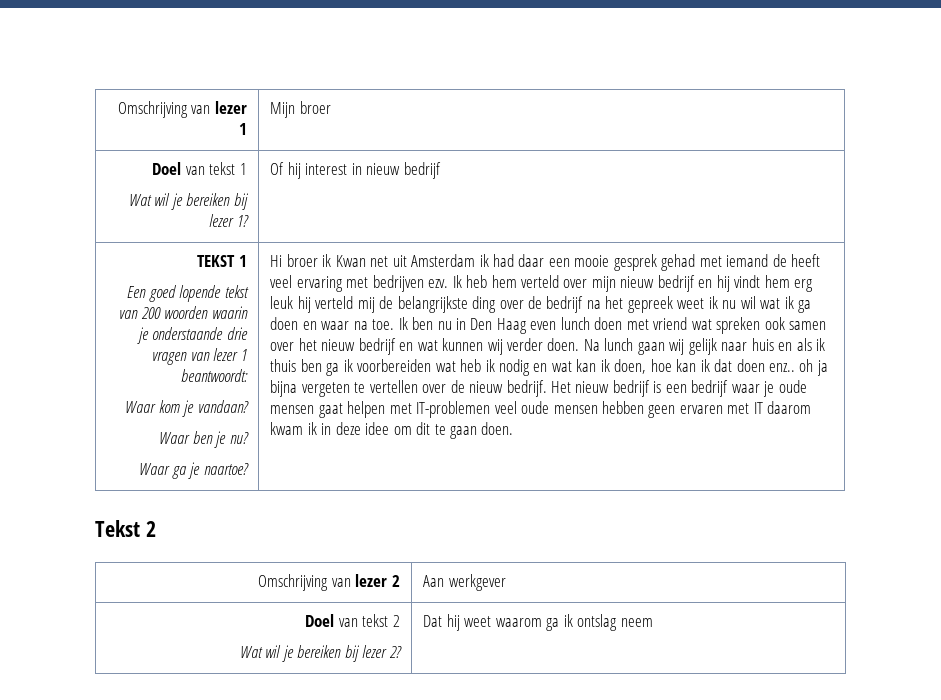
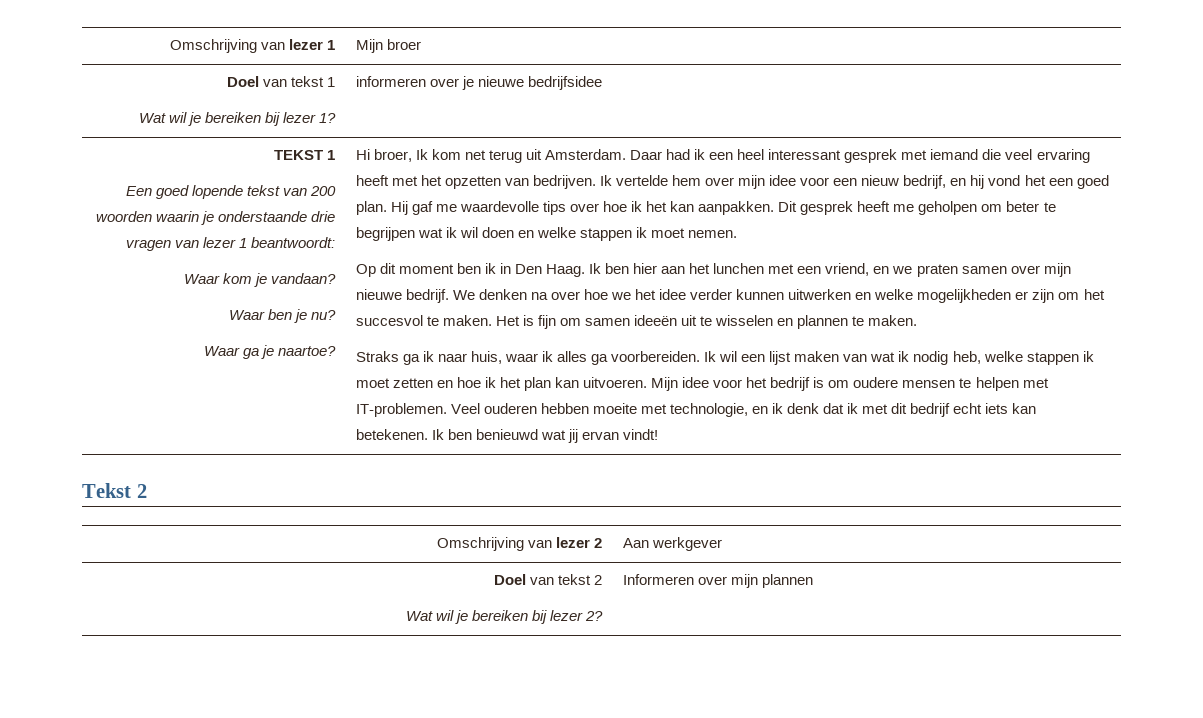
[270,162,441,179] Of hij interest in nieuw bedrijf -> [355,76,602,90] informeren over je nieuwe bedrijfsidee
[286,254,821,271] [270,275,814,292] [270,296,812,313] broer ik Kwan net uit Amsterdam ik had daar een mooie gesprek gehad met iemand de heeft veel ervaring met bedrijven ezv. Ik heb hem verteld over mijn nieuw bedrijf en hij vindt hem erg leuk hij verteld mij de belangrijkste ding over de bedrijf na het gepreek weet ik nu wil wat ik ga -> [373,149,1090,163] [355,175,1109,189] [355,201,1056,215] [355,227,478,241] broer, Ik kom net terug uit Amsterdam. Daar had ik een heel interessant gesprek met iemand die veel ervaring heeft met het opzetten van bedrijven. Ik vertelde hem over mijn idee voor een nieuw bedrijf, en hij vond het een goed plan. Hij gaf me waardevolle tips over hoe ik het kan aanpakken. Dit gesprek heeft me geholpen om beter te begrijpen wat ik wil
[321,317,827,334] [270,338,826,355] [270,359,828,376] [270,380,807,397] [270,401,812,418] [270,422,514,439] waar na toe. Ik ben nu in Den Haag even lunch doen met vriend wat spreken ook samen over het nieuw bedrijf en wat kunnen wij verder doen. Na lunch gaan wij gelijk naar huis en als ik thuis ben ga ik voorbereiden wat heb ik nodig en wat kan ik doen, hoe kan ik dat doen enz.. oh ja bijna vergeten te vertellen over de nieuw bedrijf. Het nieuw bedrijf is een bedrijf waar je oude mensen gaat helpen met IT-problemen veel oude mensen hebben geen ervaren met IT daarom kwam ik in deze idee om dit te gaan doen. -> [536,227,738,241] [355,263,1071,277] [355,289,1105,303] [355,315,918,329] [355,351,1094,365] [355,377,1049,391] [355,403,1037,417] [355,429,658,443] welke stappen ik moet nemen. // Op dit moment ben ik in Den Haag. Ik ben hier aan het lunchen met een vriend, en we praten samen over mijn nieuwe bedrijf. We denken na over hoe we het idee verder kunnen uitwerken en welke mogelijkheden er zijn om het succesvol te maken. Het is fijn om samen ideeën uit te wisselen en plannen te maken. // Straks ga ik naar huis, waar ik alles ga voorbereiden. Ik wil een lijst maken van wat ik nodig heb, welke stappen ik moet zetten en hoe ik het plan kan uitvoeren. Mijn idee voor het bedrijf is om oudere mensen te helpen met IT-problemen. Veel ouderen hebben moeite met technologie, en ik denk dat ik met dit bedrijf echt iets kan betekenen. Ik ben benieuwd wat jij ervan vindt!
[423,614,653,631] Dat hij weet waarom ga ik ontslag neem -> [622,574,813,588] Informeren over mijn plannen

